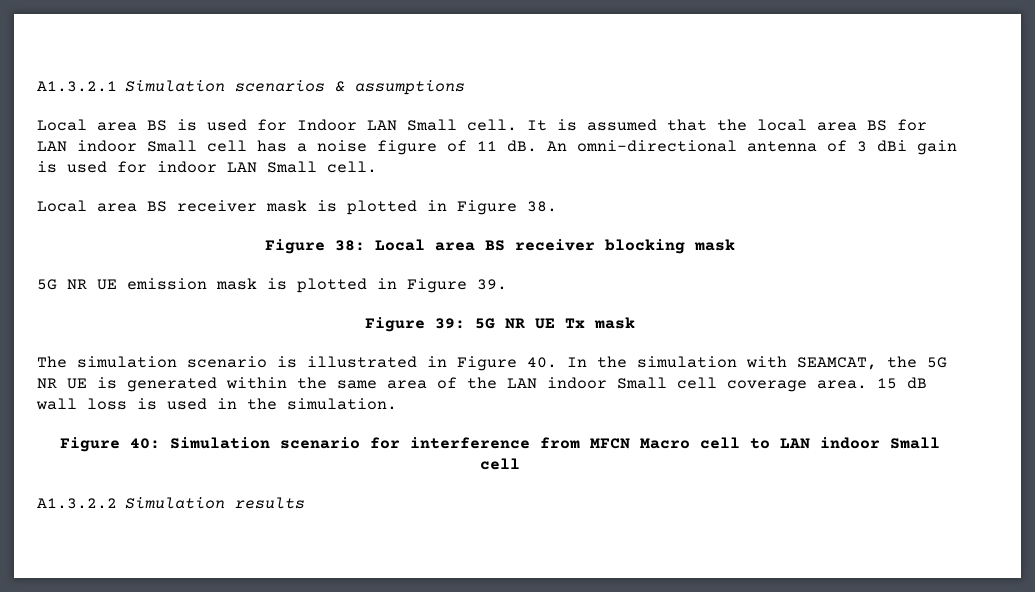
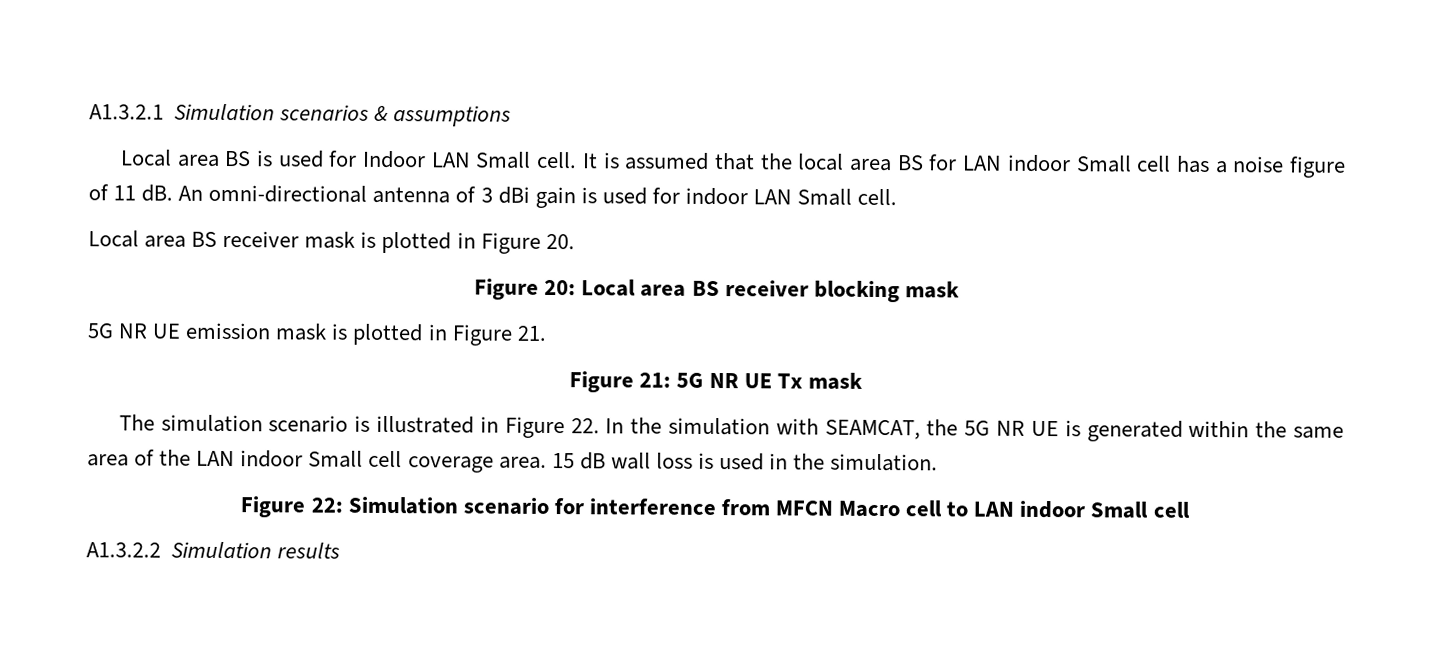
[527,201,557,212] [264,239,365,254] 38. // Figure 38: -> [545,233,575,250] [474,278,577,300] 20. // Figure 20:
[477,279,507,290] [364,317,465,332] 39. // Figure 39: -> [516,325,547,341] [569,371,672,393] 21. // Figure 21:
[527,357,557,368] 40. -> [570,418,600,434] 22.
[129,438,160,449] 40: -> [310,497,343,513] 22:

